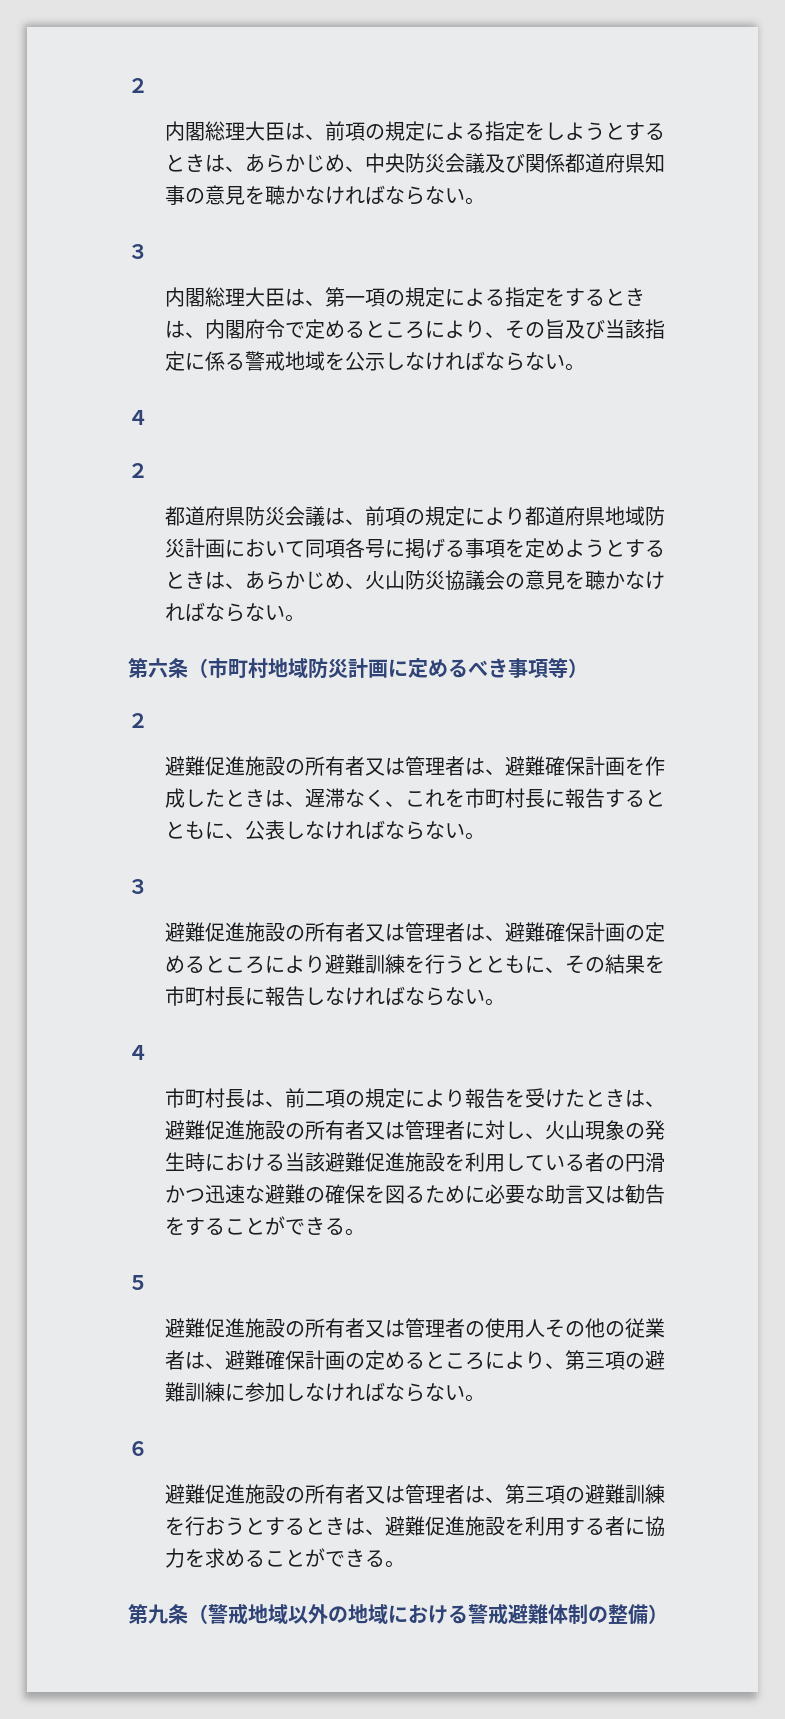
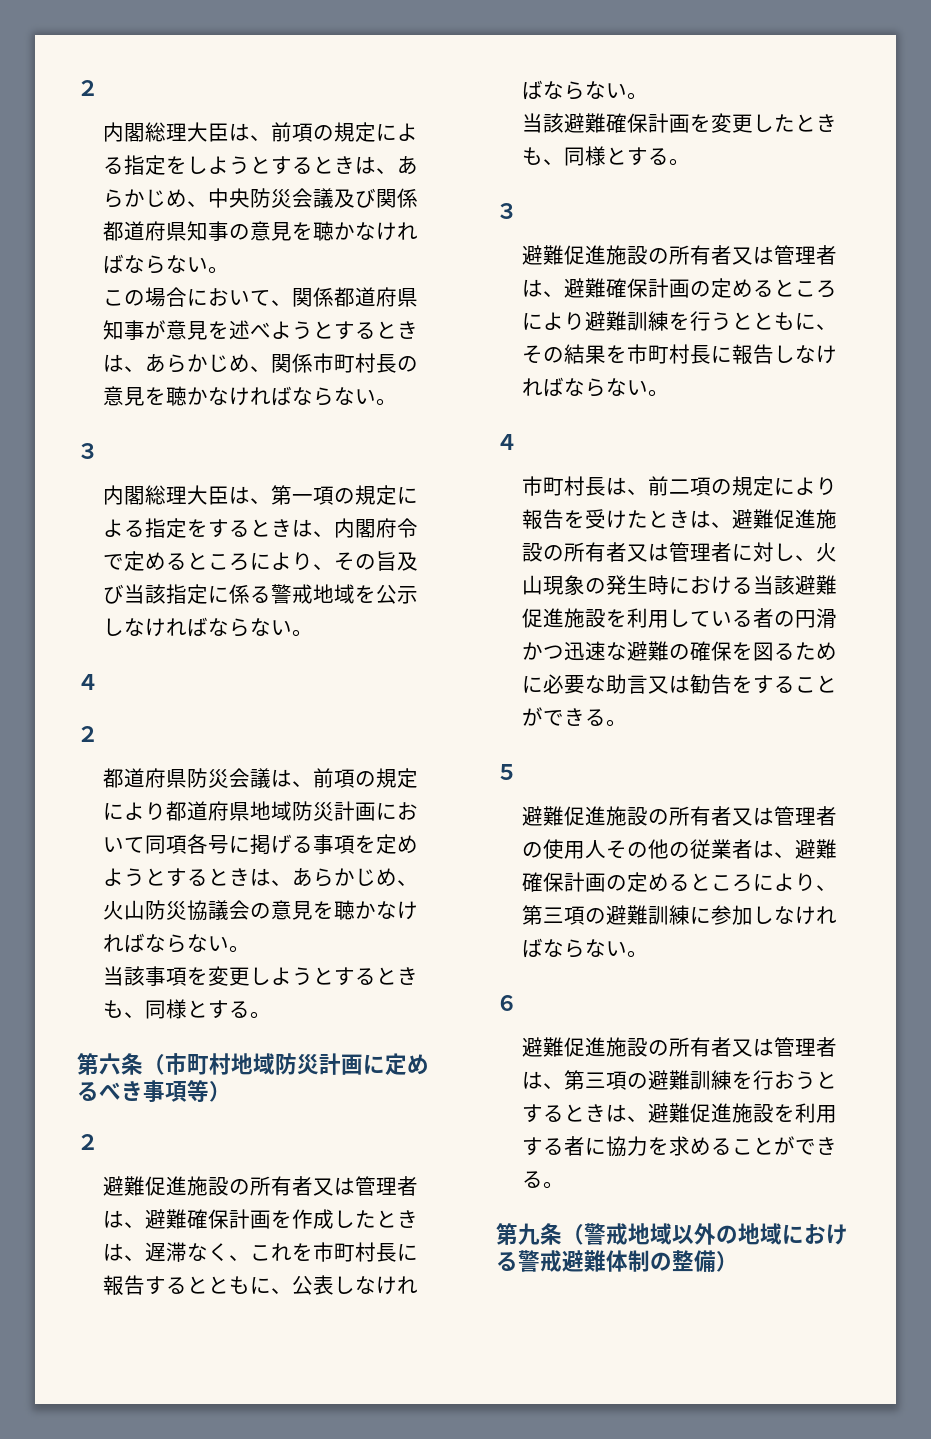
(485, 201) none -> [102,287,418,307] [102,320,418,340] [102,353,418,373] [102,386,397,406] // この場合において、関係都道府県知事が意見を述べようとするときは、あらかじめ、関係市町村長の意見を聴かなければならない。
(305, 618) none -> [102,966,418,986] [102,999,271,1019] // 当該事項を変更しようとするときも、同様とする。
(485, 836) none -> [521,113,837,133] [521,146,690,166] // 当該避難確保計画を変更したときも、同様とする。

